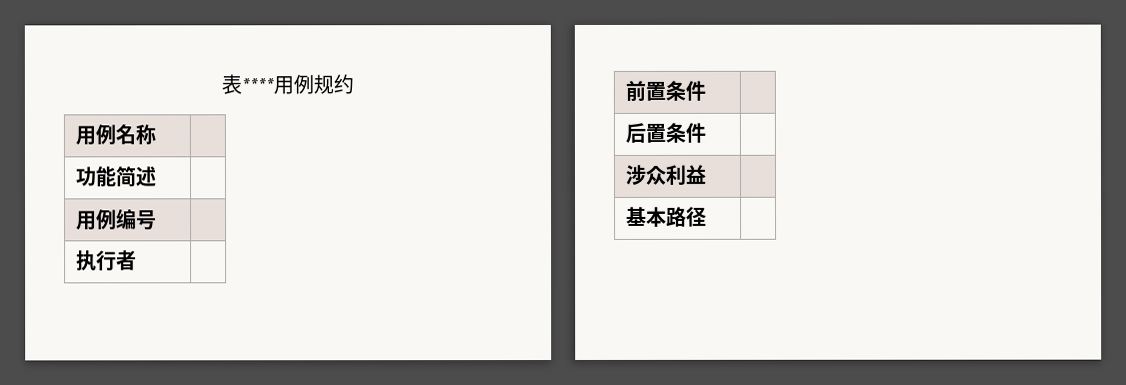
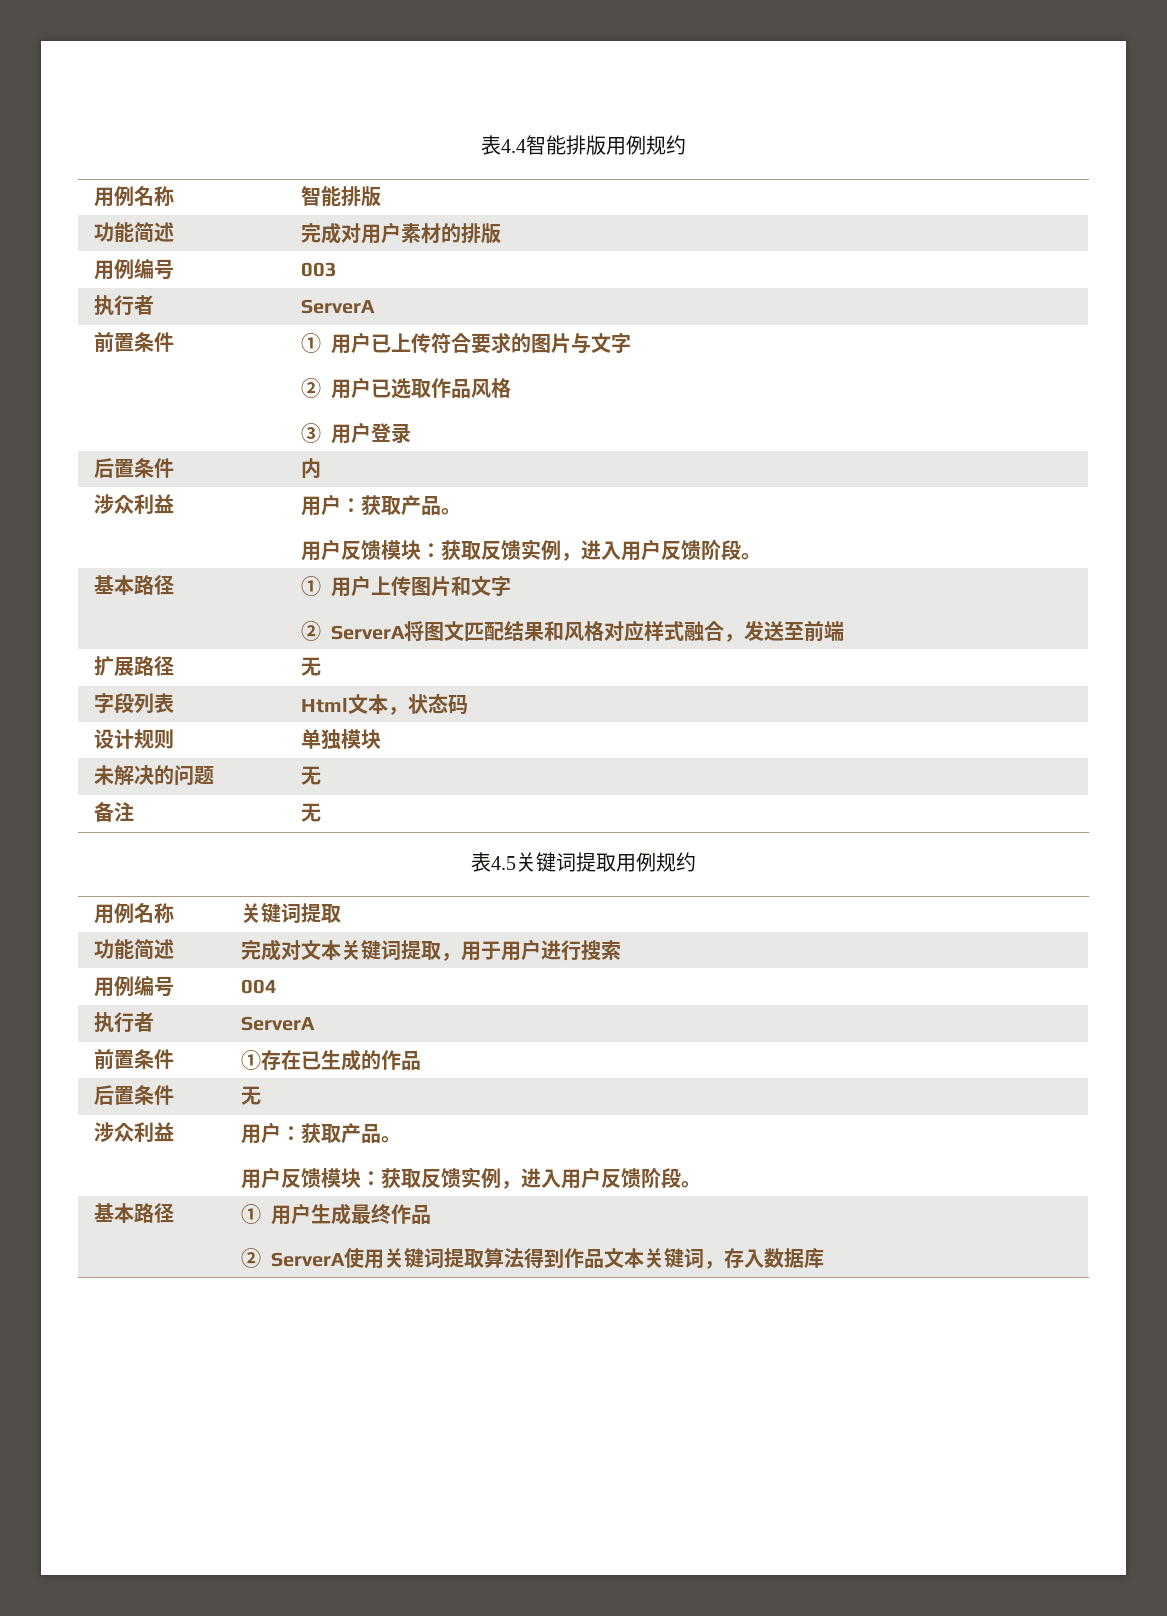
[221,74,354,95] [75,124,157,146] [75,166,157,188] [76,208,158,231] [76,250,138,272] [625,80,707,102] [625,122,707,143] [625,164,707,185] [626,206,708,227] 表****用例规约 // 用例名称 | // 功能简述 | // 用例编号 | // 执行者 | // 前置条件 | // 后置条件 | // 涉众利益 | // 基本路径 | -> [481,135,686,155] [93,186,174,207] [300,186,381,207] [93,222,174,243] [300,222,501,244] [93,258,174,280] [300,262,337,277] [93,295,154,316] [300,299,375,314] [93,332,174,353] [300,332,631,354] [300,377,511,399] [300,422,411,444] [93,458,174,478] [300,458,321,479] [93,494,174,514] [300,494,461,516] [300,539,761,561] [93,575,174,595] [300,575,511,597] [300,620,844,642] [93,656,174,676] [300,657,321,676] [93,693,174,714] [300,693,468,715] [93,729,174,749] [300,729,381,750] [93,765,214,786] [300,766,321,785] [93,802,134,822] [300,803,321,822] [471,852,696,872] [93,903,174,924] [240,903,341,923] [93,939,174,960] [240,939,621,961] [93,975,174,997] [240,979,277,994] [93,1012,154,1033] [240,1016,315,1031] [93,1049,174,1070] [240,1049,421,1071] [93,1085,174,1105] [240,1086,261,1105] [93,1122,174,1142] [240,1122,401,1144] [240,1167,701,1189] [93,1203,174,1223] [240,1203,431,1225] [240,1248,824,1269] 表4.4智能排版用例规约 // 用例名称 | 智能排版 // 功能简述 | 完成对用户素材的排版 // 用例编号 | 003 // 执行者 | ServerA // 前置条件 | ①用户已上传符合要求的图片与文字 // ②用户已选取作品风格 // ③用户登录 // 后置条件 | 内 // 涉众利益 | 用户：获取产品。 // 用户反馈模块：获取反馈实例，进入用户反馈阶段。 // 基本路径 | ①用户上传图片和文字 // ② ServerA将图文匹配结果和风格对应样式融合，发送至前端 // 扩展路径 | 无 // 字段列表 | Html文本，状态码 // 设计规则 | 单独模块 // 未解决的问题 | 无 // 备注 | 无 // 表4.5关键词提取用例规约 // 用例名称 | 关键词提取 // 功能简述 | 完成对文本关键词提取，用于用户进行搜索 // 用例编号 | 004 // 执行者 | ServerA // 前置条件 | ①存在已生成的作品 // 后置条件 | 无 // 涉众利益 | 用户：获取产品。 // 用户反馈模块：获取反馈实例，进入用户反馈阶段。 // 基本路径 | ①用户生成最终作品 // ② ServerA使用关键词提取算法得到作品文本关键词，存入数据库

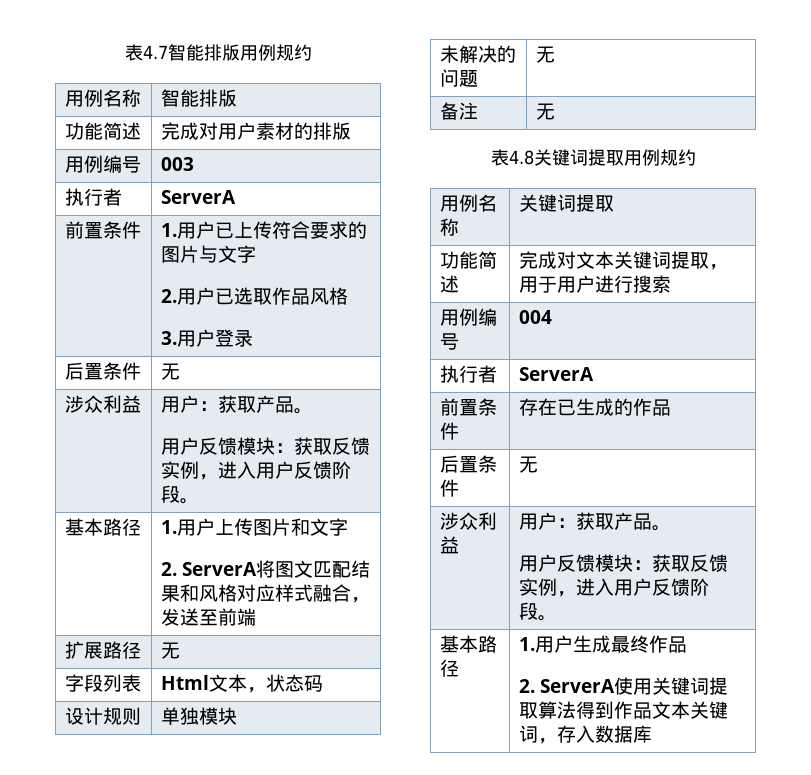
[481,135,526,155] 表4.4 -> [124,44,168,61] 表4.7
[300,333,321,353] ① -> [161,223,178,237] 1.
[300,378,321,398] ② -> [161,289,178,303] 2.
[300,423,321,443] ③ -> [161,331,178,345] 3.
[300,458,321,479] 内 -> [161,363,181,380] 无
[300,576,321,596] ① -> [161,520,178,534] 1.
[300,621,321,641] ② -> [161,562,178,576] 2.
[491,856,516,870] 4.5 -> [508,150,534,165] 4.8
[240,1050,261,1070] ① -> (460, 431) none
[240,1204,261,1224] ① -> [519,637,536,651] 1.
[240,1248,261,1268] ② -> [519,679,536,693] 2.

